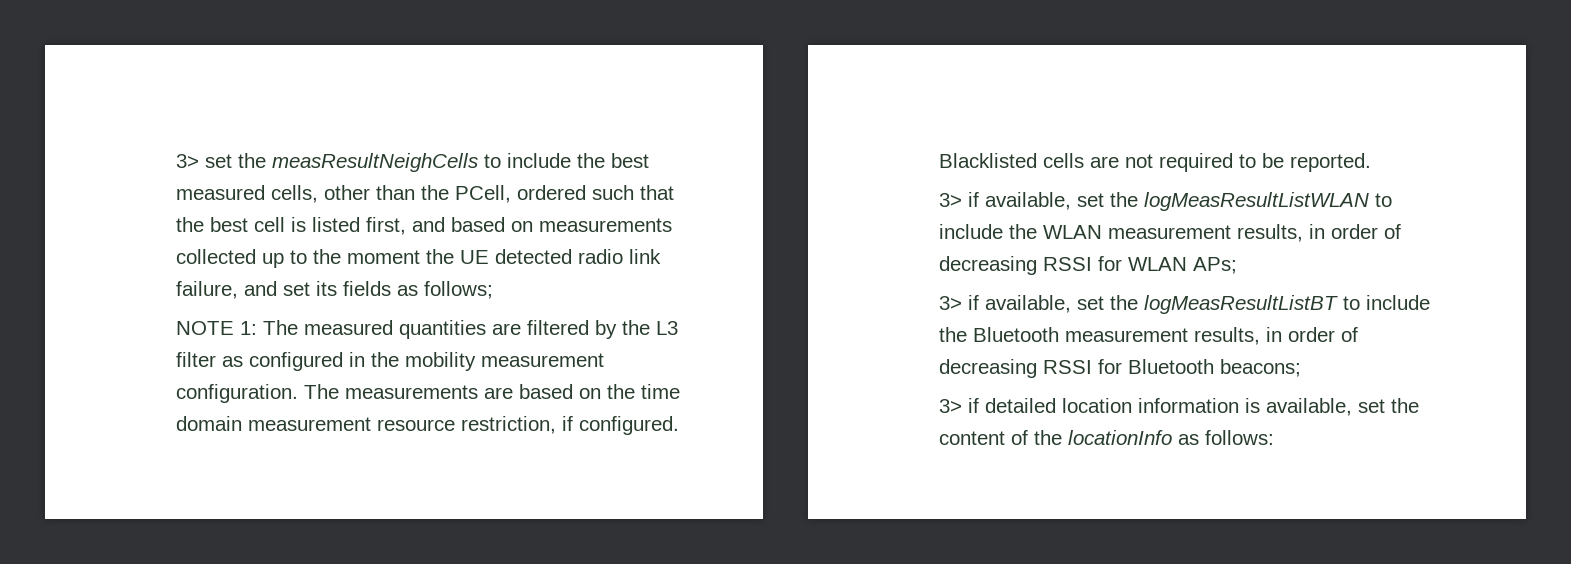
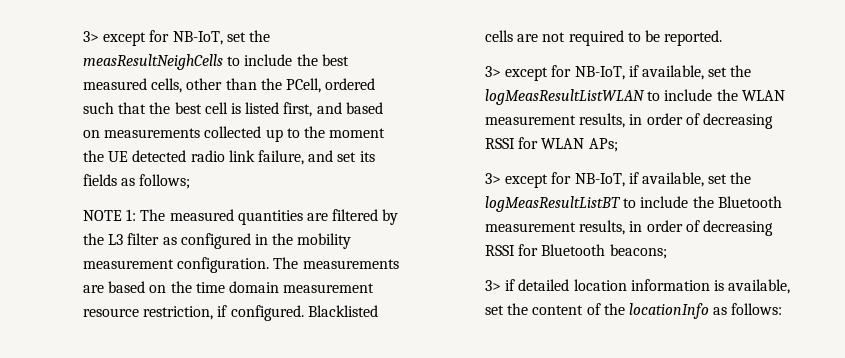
[176,154,200,168] 3> -> [83,30,223,46] 3> except for NB-IoT,
(963, 200) none -> [505,65,625,81] except for NB-IoT,
(963, 303) none -> [505,172,625,188] except for NB-IoT,

